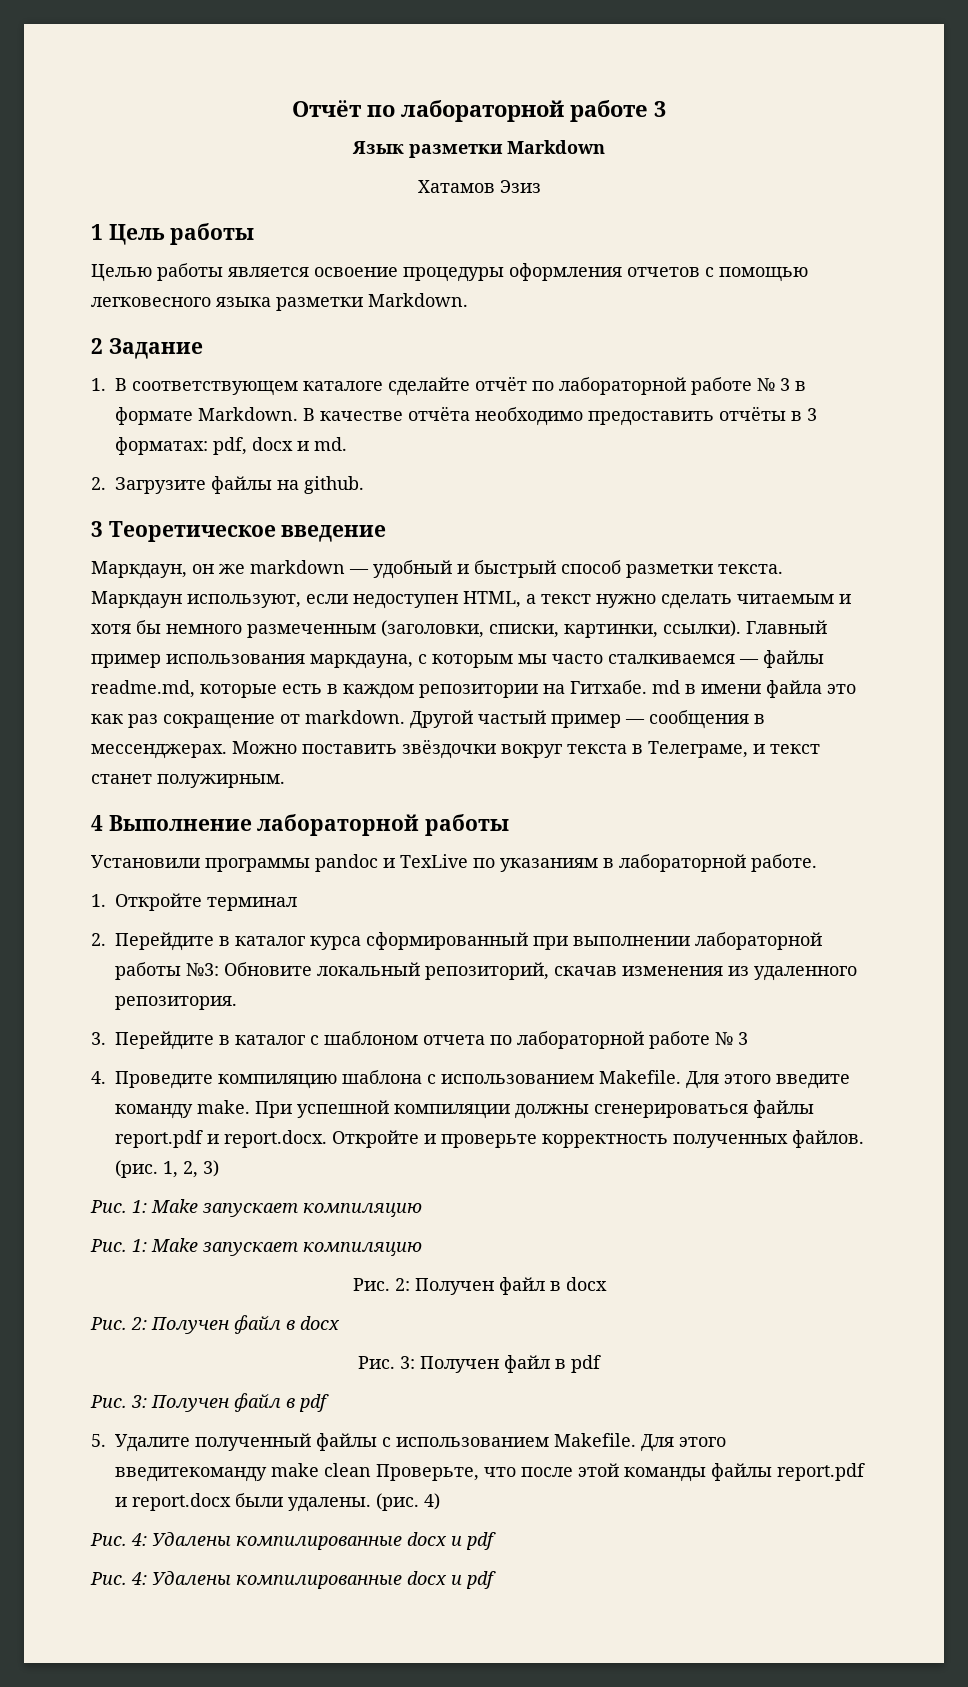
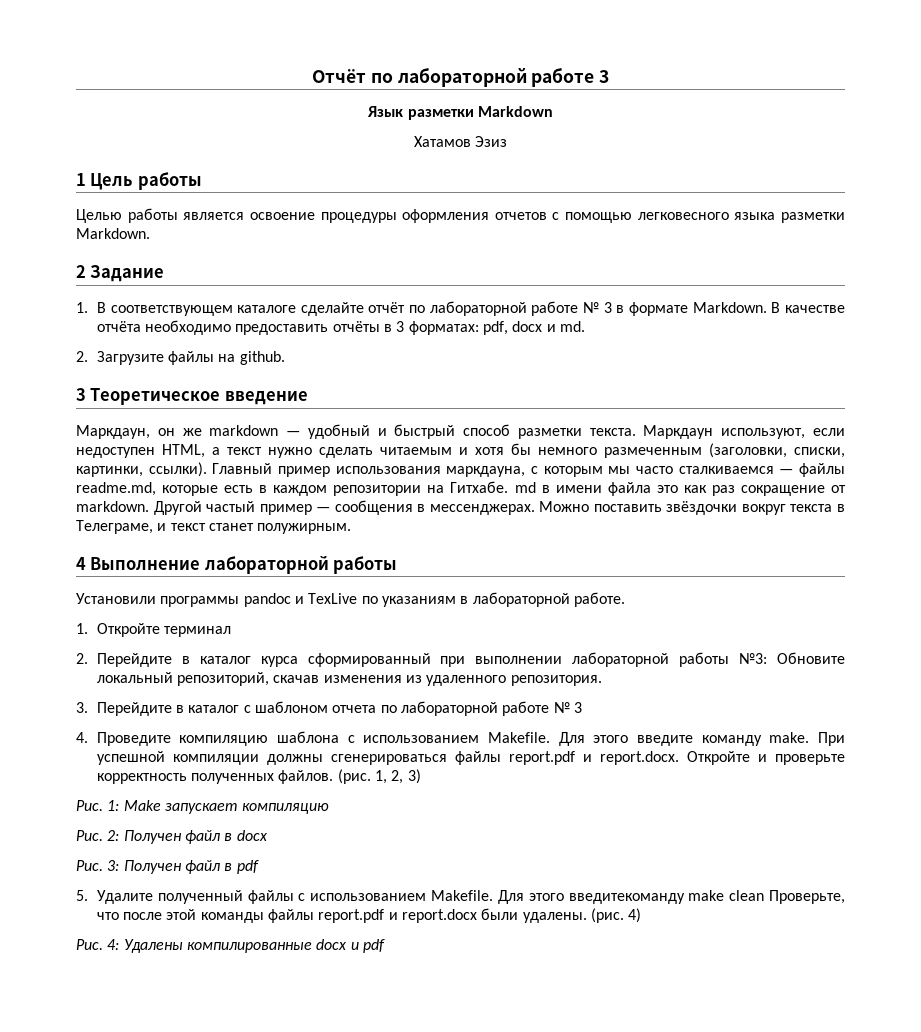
[90,1238,422,1256] [352,1277,607,1295] [90,1315,340,1334] [358,1355,601,1373] // Рис. 1: Make запускает компиляцию // Рис. 2: Получен файл в docx // Рис. 2: Получен файл в docx // Рис. 3: Получен файл в pdf -> [76,830,268,844] // Рис. 2: Получен файл в docx
[90,1571,496,1589] // Рис. 4: Удалены компилированные docx и pdf -> (385, 946) none

